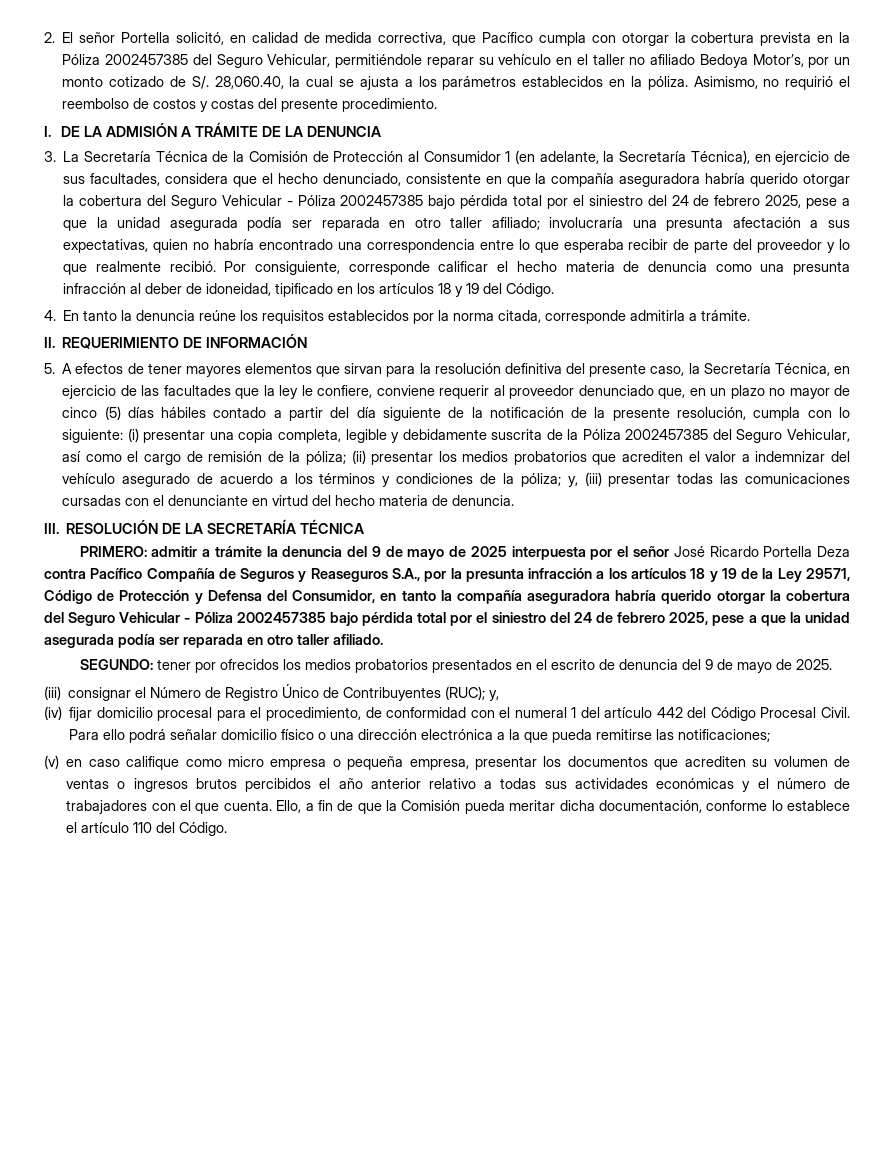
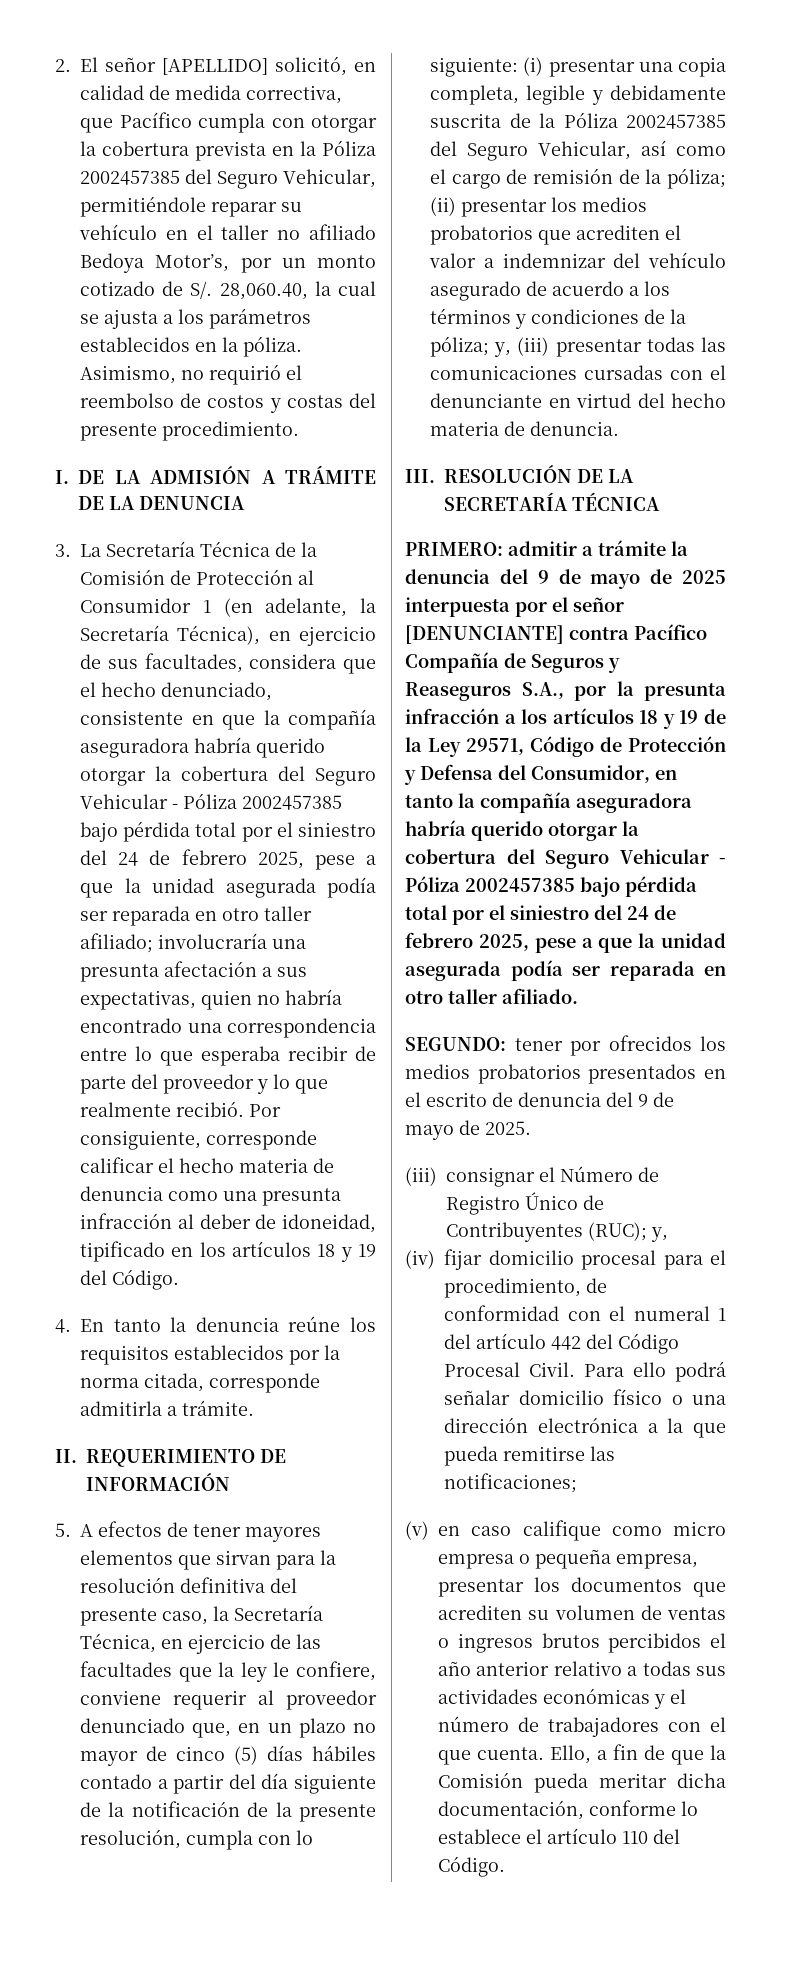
[121,32,170,43] Portella -> [162,58,268,75] [APELLIDO]
[673,546,850,557] José Ricardo Portella Deza -> [405,625,564,644] [DENUNCIANTE]

